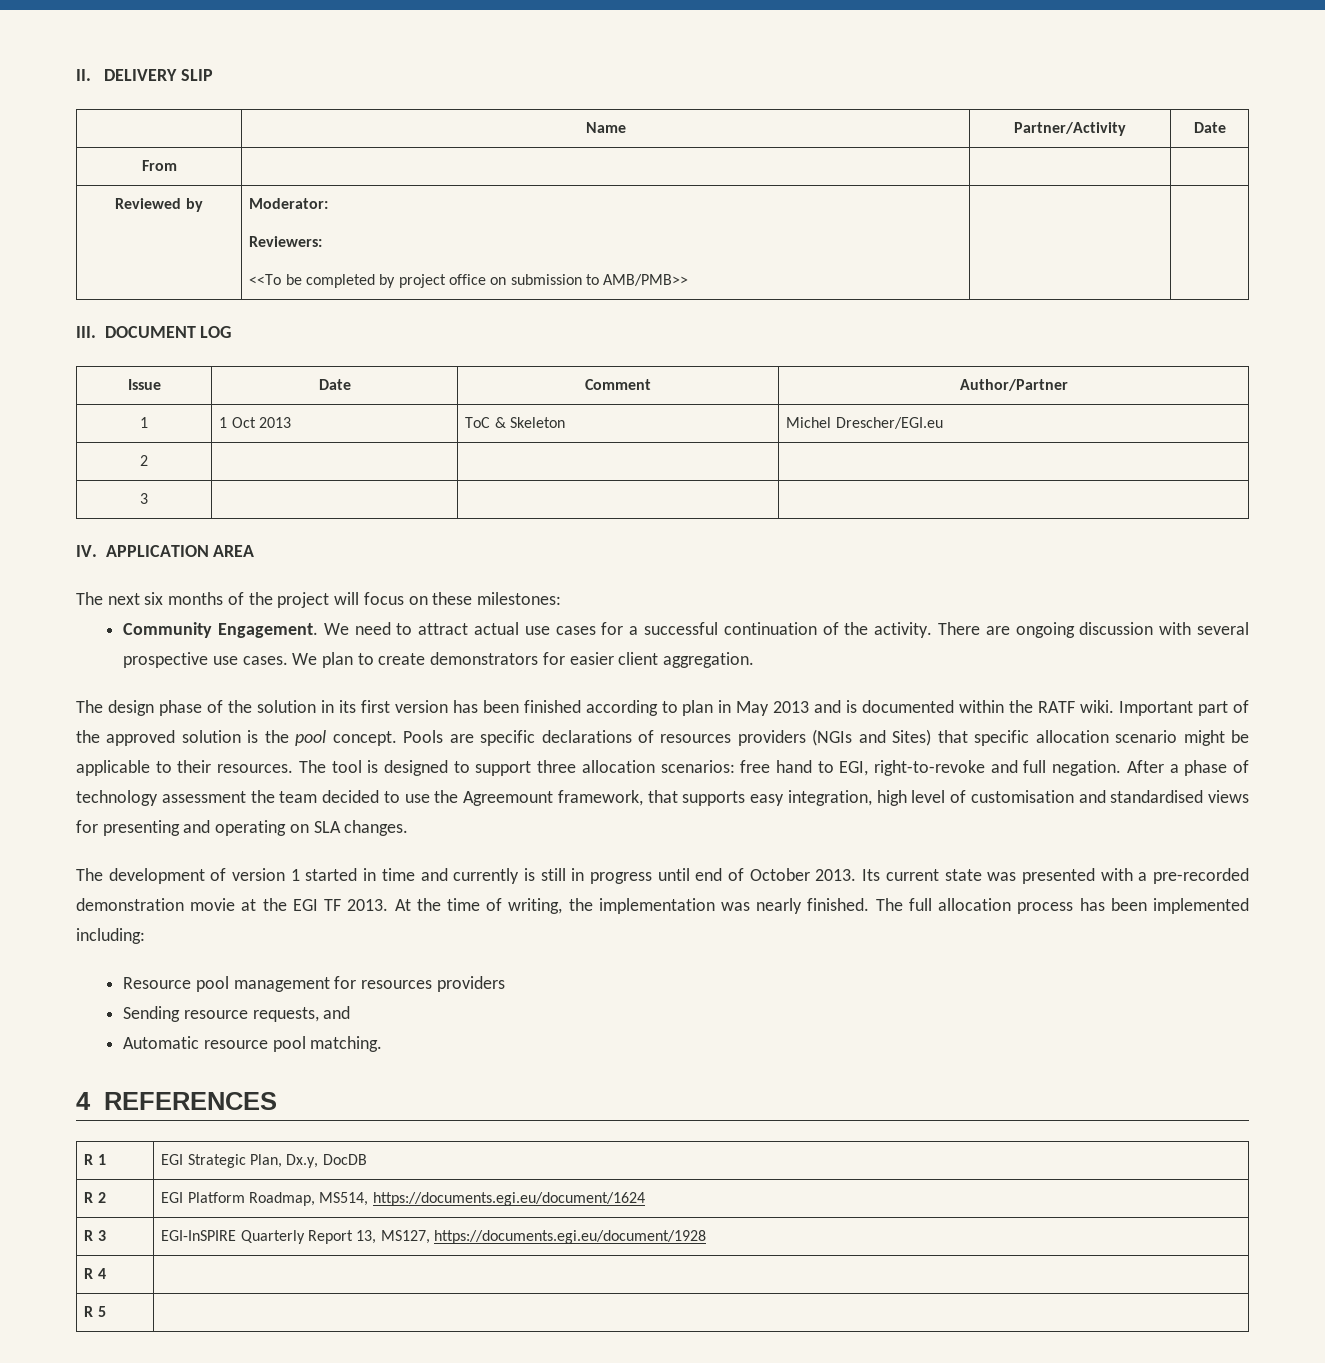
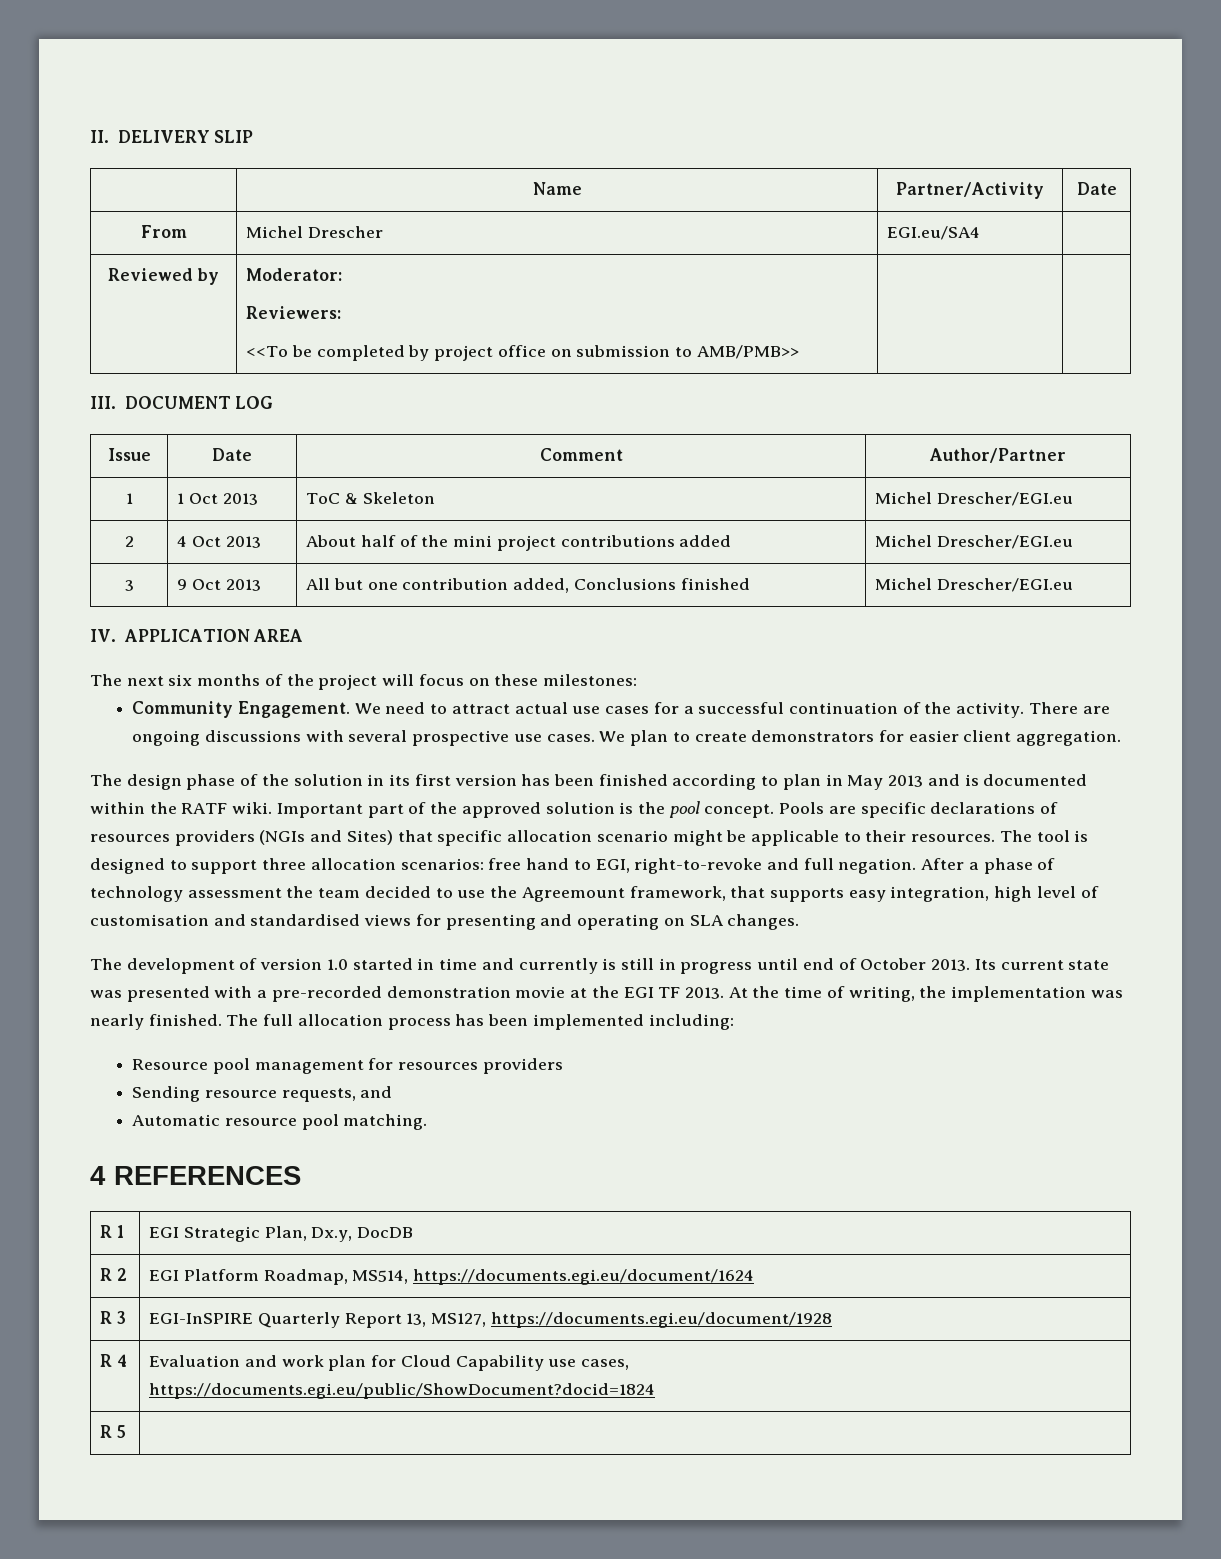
(177, 165) | -> [246,226,383,238] [887,226,981,240] Michel Drescher | EGI.eu/SA4
[140,493,148,504] | | // 3 | | | -> [177,536,261,548] [306,535,732,551] [875,535,1073,549] [124,580,134,591] [177,579,261,591] [306,578,750,593] [875,578,1073,592] 4 Oct 2013 | About half of the mini project contributions added | Michel Drescher/EGI.eu // 3 | 9 Oct 2013 | All but one contribution added, Conclusions finished | Michel Drescher/EGI.eu
[1079,622,1154,635] discussion -> [204,730,301,742] discussions
[290,869,300,881] 1 -> [326,959,348,970] 1.0
(106, 1273) none -> [149,1355,629,1371] [149,1383,656,1399] Evaluation and work plan for Cloud Capability use cases, https://documents.egi.eu/public/ShowDocument?docid=1824

